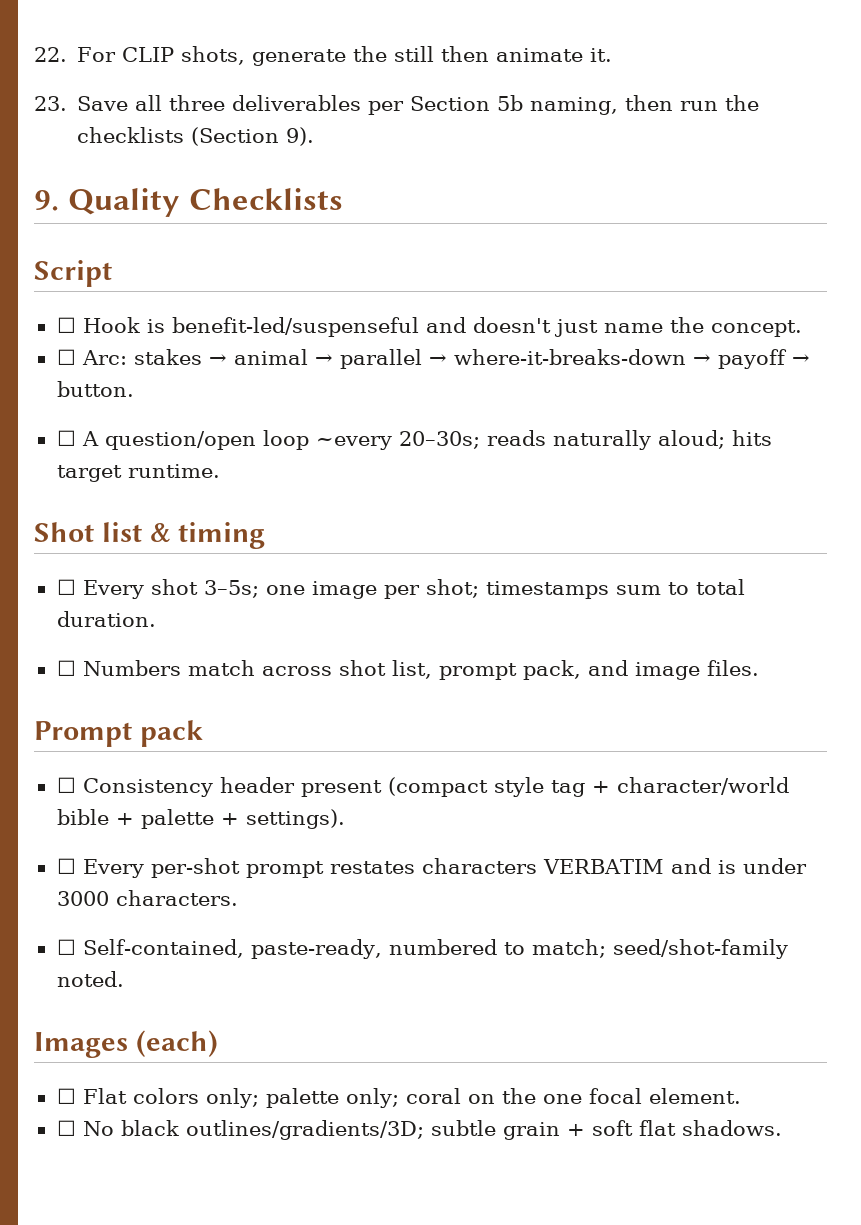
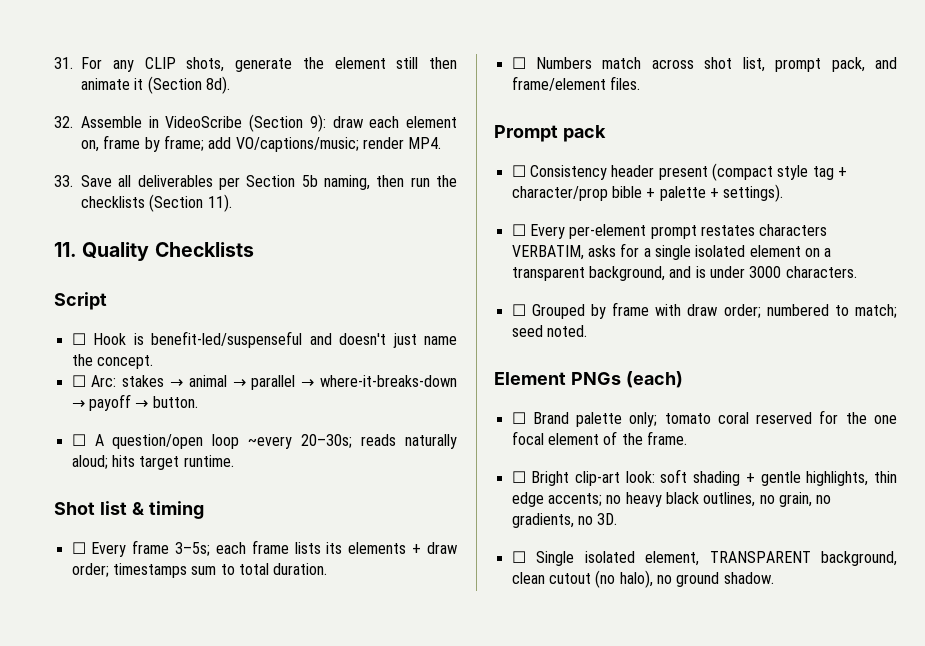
[34,47,117,62] 22. For -> [54,57,134,72] 31. For any
(388, 54) none -> [334,57,386,69] element
[590,48,613,62] [34,96,67,111] it. // 23. -> [134,76,230,94] [54,114,458,132] [81,135,442,152] [54,175,73,187] it (Section 8d). // 32. Assemble in VideoScribe (Section 9): draw each element on, frame by frame; add VO/captions/music; render MP4. // 33.
[169,95,226,111] three -> (132, 181) none
[286,127,315,146] [34,190,59,211] 9). // 9. -> [207,194,232,212] [54,242,77,257] 11). // 11.
[150,579,479,599] shot 3–5s; one image per shot; -> [132,540,457,556] [71,563,109,577] frame 3–5s; each frame lists its elements + draw order;
[634,662,700,680] image -> [511,76,606,91] frame/element
[616,777,789,795] character/world -> [511,186,608,201] character/prop
[150,858,240,878] per-shot -> [569,224,647,239] per-element
[542,859,664,874] VERBATIM -> [511,243,832,260] [511,266,665,281] VERBATIM, asks for a single isolated element on a transparent background,
[82,939,382,959] Self-contained, paste-ready, -> [531,302,761,319] Grouped by frame with draw order;
[612,939,788,959] seed/shot-family -> [511,325,543,337] seed
[34,1032,128,1058] Images -> [494,372,621,385] Element PNGs
[82,1088,741,1108] [56,1120,782,1140] Flat colors only; palette only; coral on the one focal element. // ☐ No black outlines/gradients/3D; subtle grain + soft flat shadows. -> [532,410,897,427] [511,431,687,445] [511,469,897,486] [511,492,832,507] [511,513,618,528] [511,551,897,566] [511,570,774,588] Brand palette only; tomato coral reserved for the one focal element of the frame. // ☐ Bright clip-art look: soft shading + gentle highlights, thin edge accents; no heavy black outlines, no grain, no gradients, no 3D. // ☐ Single isolated element, TRANSPARENT background, clean cutout (no halo), no ground shadow.

